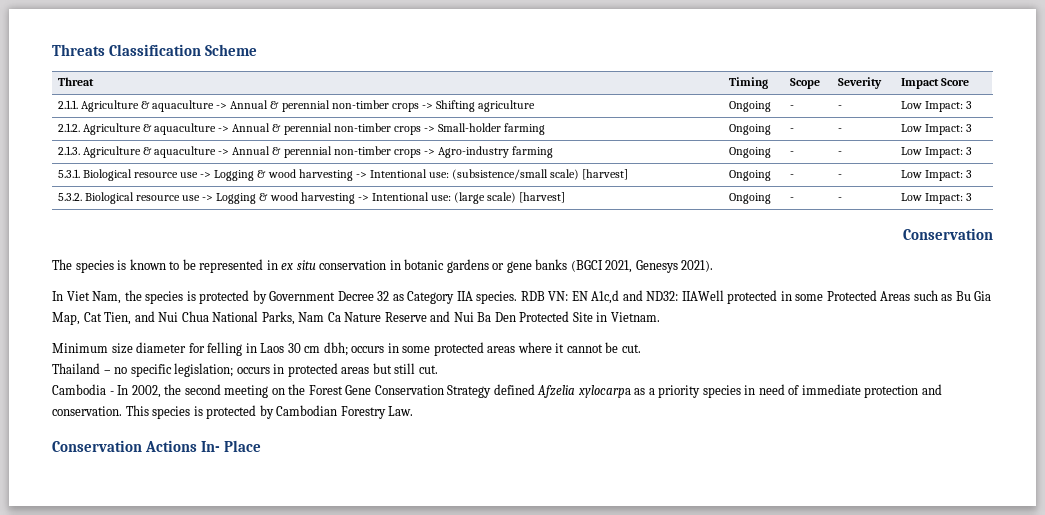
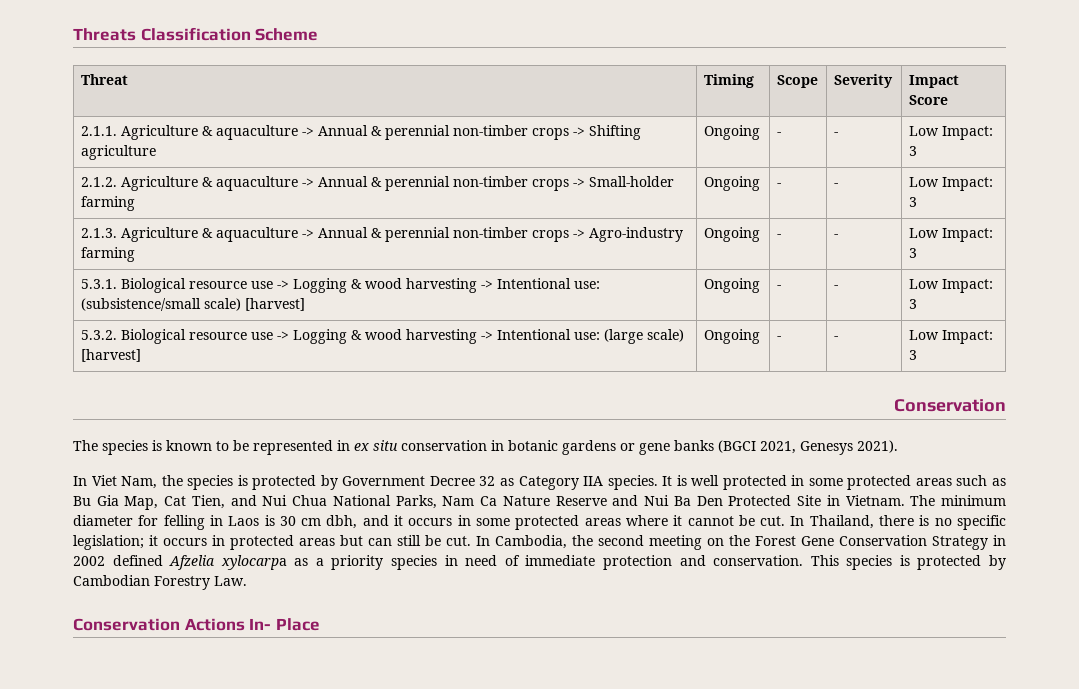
[520,290,724,304] RDB VN: EN A1c,d and ND32: IIAWell -> [662,475,720,486] It is well
[826,290,911,301] Protected Areas -> [847,475,952,490] protected areas
[52,343,133,354] // Minimum size -> [910,495,1007,506] The minimum
(285, 348) none -> [264,515,275,526] is
[323,342,348,356] dbh; -> [326,515,404,529] dbh, and it
[52,363,111,374] // Thailand – -> [790,515,930,529] In Thailand, there is
(234, 370) none -> [149,535,158,546] it
[394,363,438,374] [52,384,161,398] still cut. // Cambodia - In 2002, -> [368,535,567,549] can still be cut. In Cambodia,
(492, 391) none -> [993,535,1006,546] [73,556,105,566] in 2002

